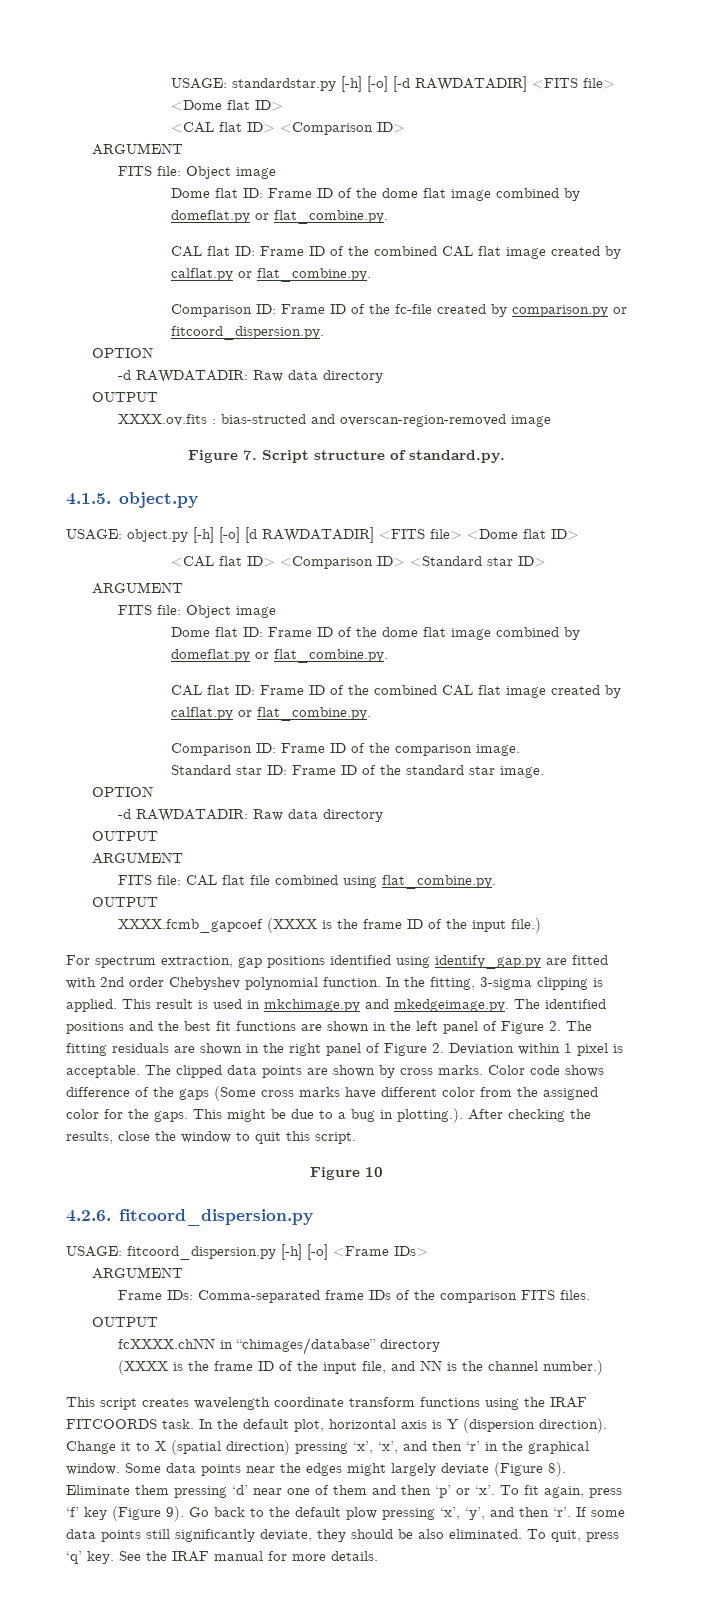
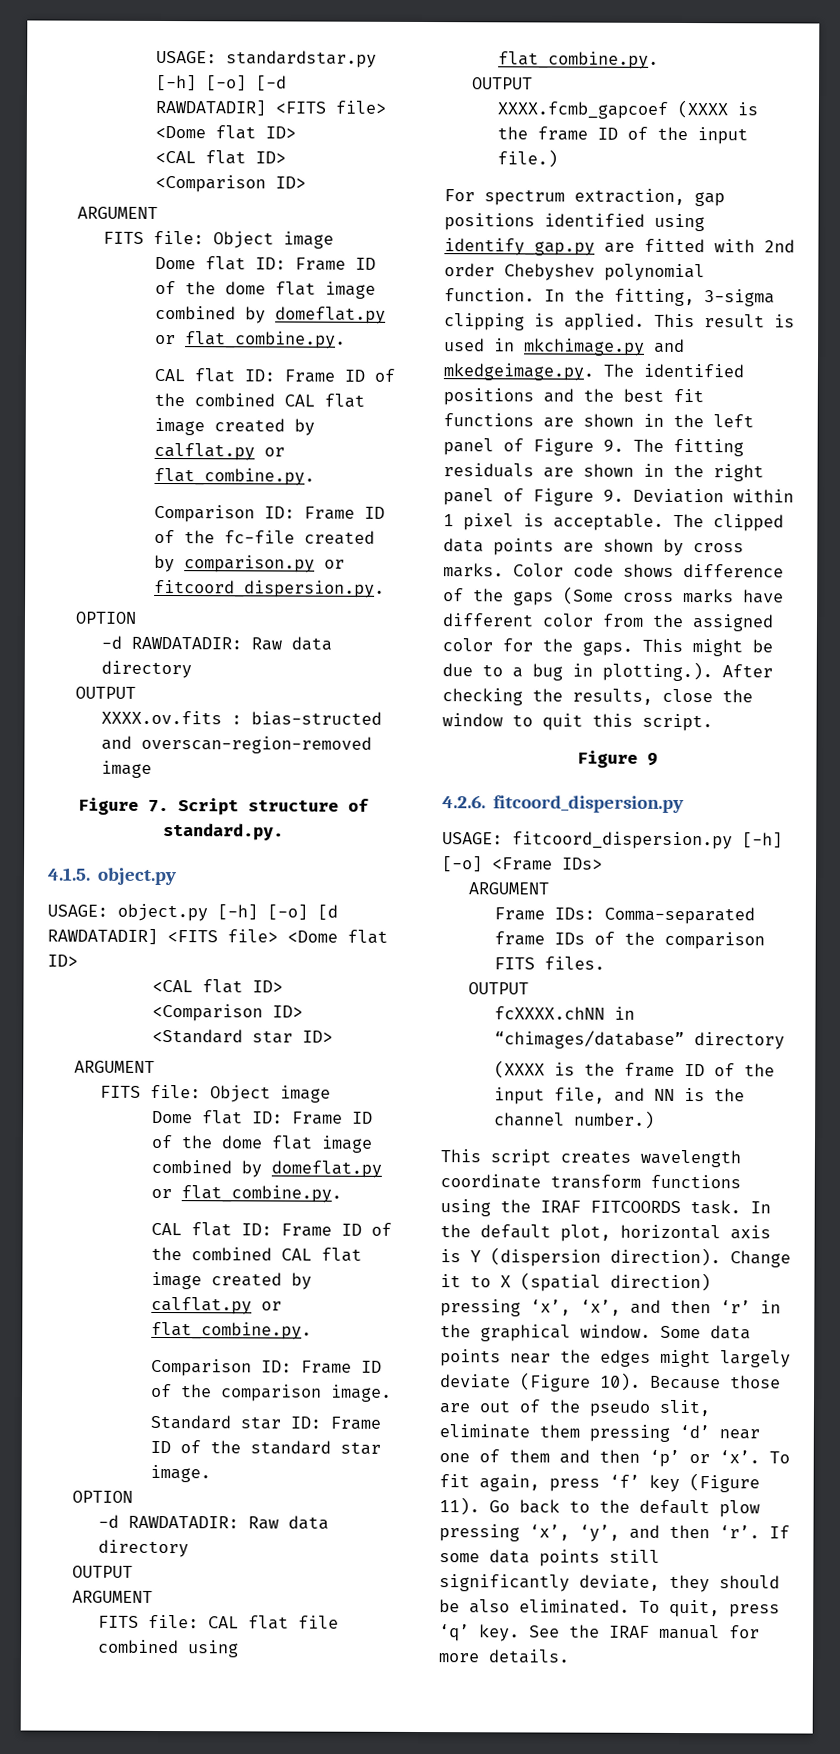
[549,1021,561,1031] 2. -> [603,439,624,452] 9.
[432,1043,444,1053] 2. -> [603,489,624,502] 9.
[365,1167,383,1177] 10 -> [647,752,658,766] 9
[548,1462,566,1477] [66,1485,130,1495] 8). Eliminate -> [600,1372,781,1391] [439,1399,710,1417] [439,1424,530,1439] 10). Because those are out of the pseudo slit, eliminate
[166,1506,184,1521] 9). -> [439,1497,480,1516] 11).

